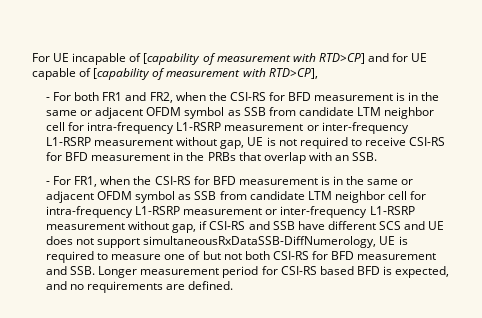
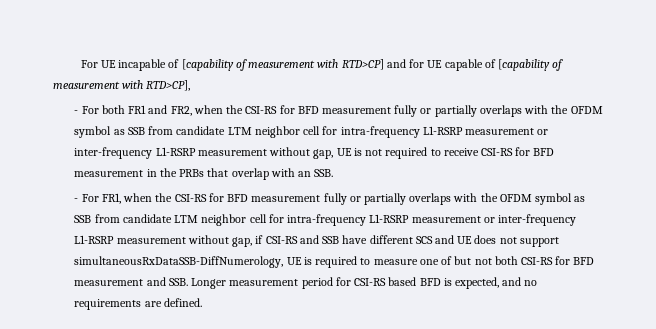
[396,92,440,101] [45,107,144,119] is in the same or adjacent -> [394,105,569,117] fully or partially overlaps with the
[320,176,414,185] [45,191,94,203] is in the same or adjacent -> [323,193,498,205] fully or partially overlaps with the

